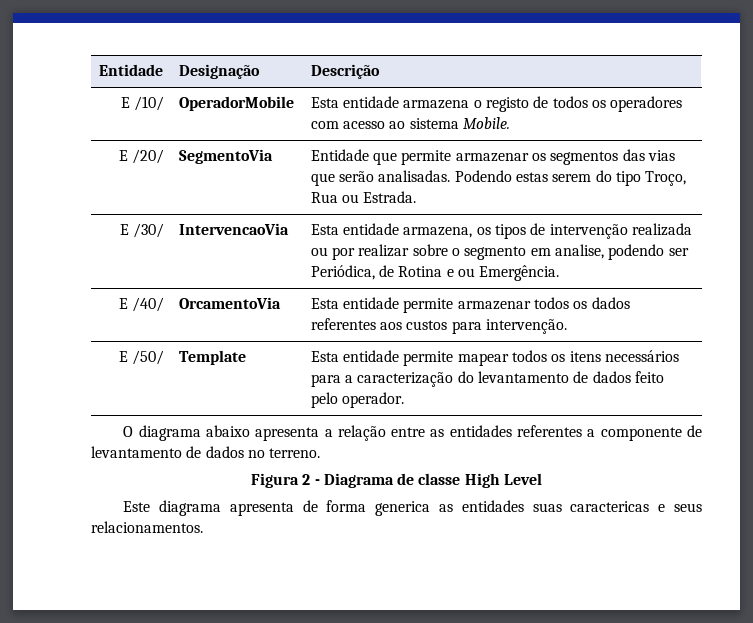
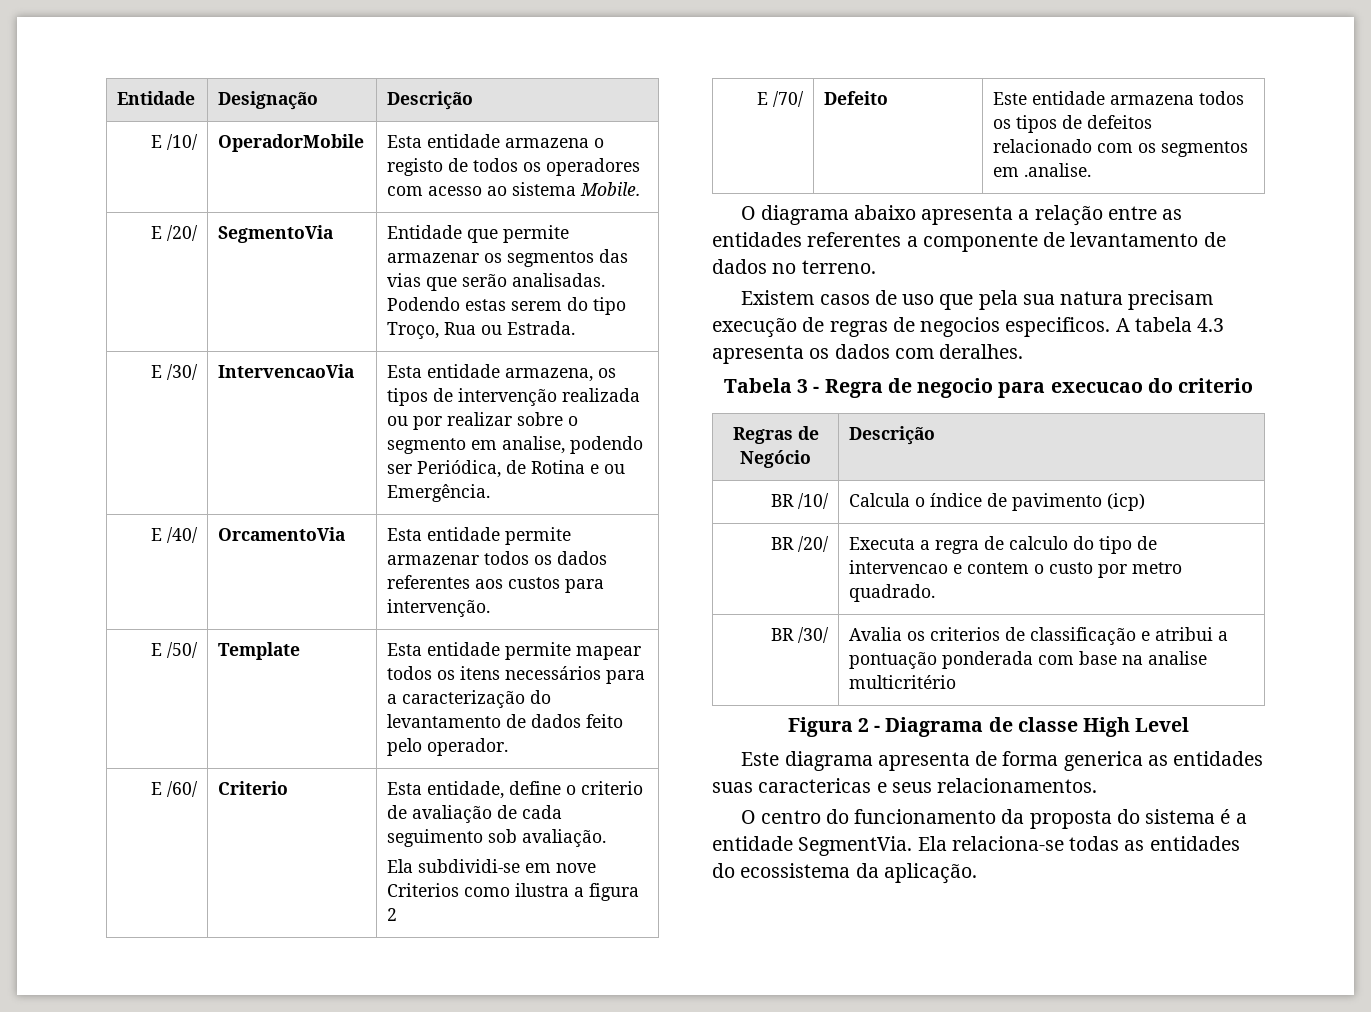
(405, 400) none -> [150,781,198,797] [218,781,289,795] [387,781,644,799] [387,805,563,823] [387,829,607,847] [387,859,597,873] [387,883,640,901] [387,908,398,921] [756,91,804,107] [824,91,889,105] [993,91,1245,105] [993,115,1153,133] [993,139,1249,157] [993,163,1092,177] // E /60/ | Criterio | Esta entidade, define o criterio de avaliação de cada seguimento sob avaliação. // Ela subdividi-se em nove Criterios como ilustra a figura 2 // E /70/ | Defeito | Este entidade armazena todos os tipos de defeitos relacionado com os segmentos em .analise.
(321, 453) none -> [741,290,1214,310] [712,317,1225,338] [712,344,1024,364] [723,378,1254,398] [732,426,819,444] [740,450,811,468] [849,426,936,445] [770,493,829,509] [849,493,1146,511] [770,536,829,552] [849,536,1158,554] [849,560,1183,578] [849,584,936,602] [770,627,829,643] [849,627,1229,645] [849,651,1208,669] [849,675,957,689] // Existem casos de uso que pela sua natura precisam execução de regras de negocios especificos. A tabela 4.3 apresenta os dados com deralhes. // Tabela 3 - Regra de negocio para execucao do criterio // Regras de Negócio | Descrição // BR /10/ | Calcula o índice de pavimento (icp) // BR /20/ | Executa a regra de calculo do tipo de intervencao e contem o custo por metro quadrado. // BR /30/ | Avalia os criterios de classificação e atribui a pontuação ponderada com base na analise multicritério
(203, 527) none -> [741,809,1247,829] [712,836,1240,856] [712,863,977,884] // O centro do funcionamento da proposta do sistema é a entidade SegmentVia. Ela relaciona-se todas as entidades do ecossistema da aplicação.

